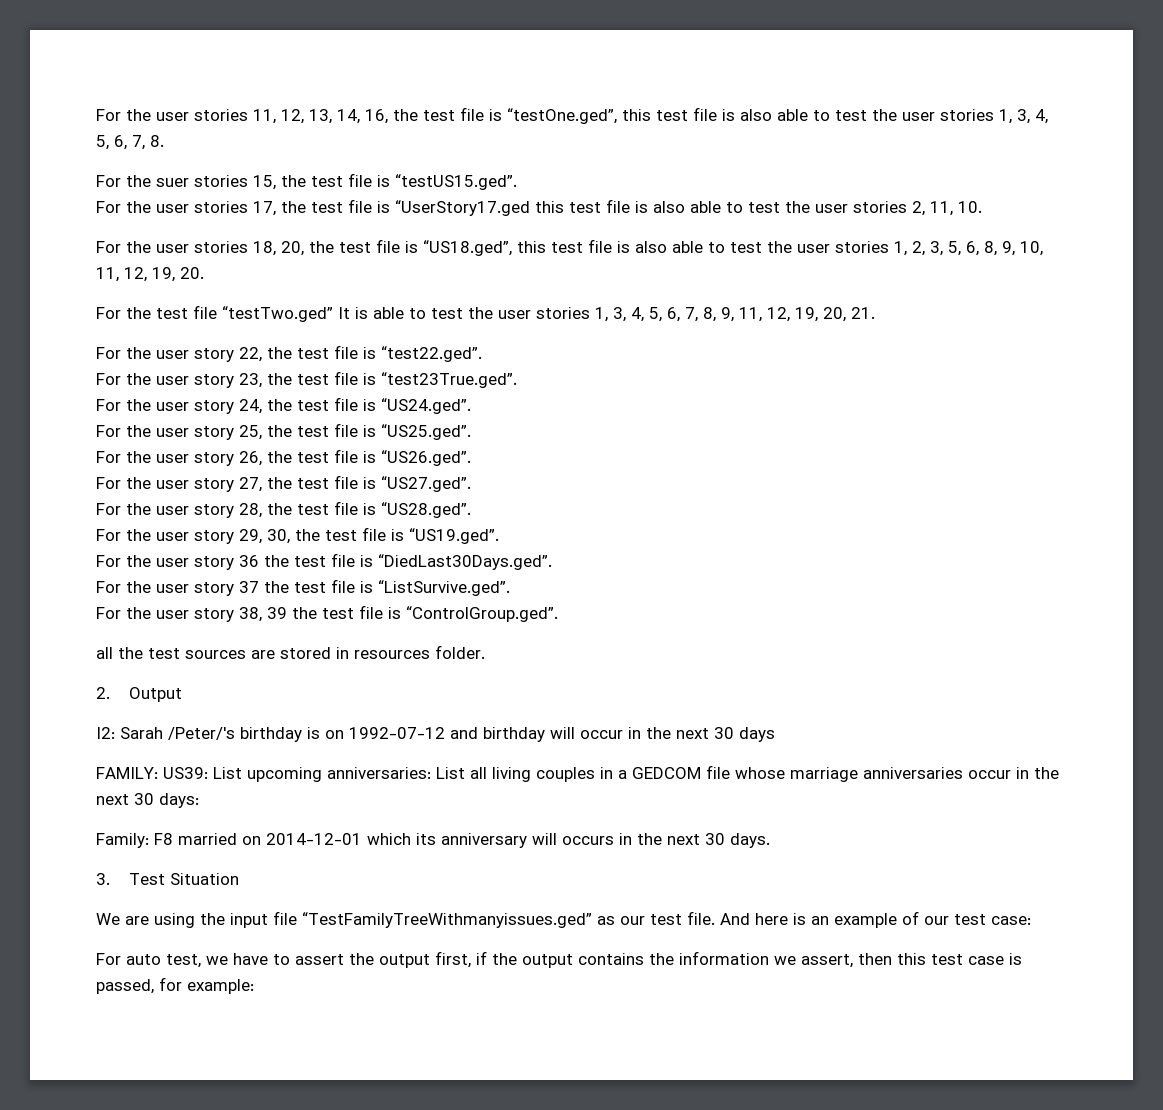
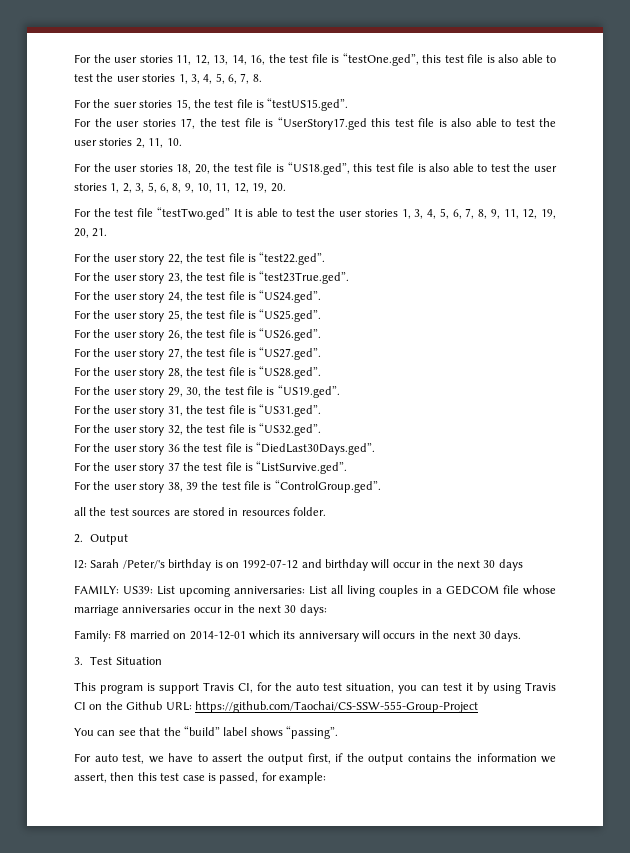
(499, 536) none -> [74,404,322,417] [74,423,322,436] // For the user story 31, the test file is “US31.ged”. // For the user story 32, the test file is “US32.ged”.
[96,911,1031,928] We are using the input file “TestFamilyTreeWithmanyissues.ged” as our test file. And here is an example of our test case: -> [74,682,556,694] [74,701,478,713] [74,726,338,739] This program is support Travis CI, for the auto test situation, you can test it by using Travis CI on the Github URL: https://github.com/Taochai/CS-SSW-555-Group-Project // You can see that the “build” label shows “passing”.

